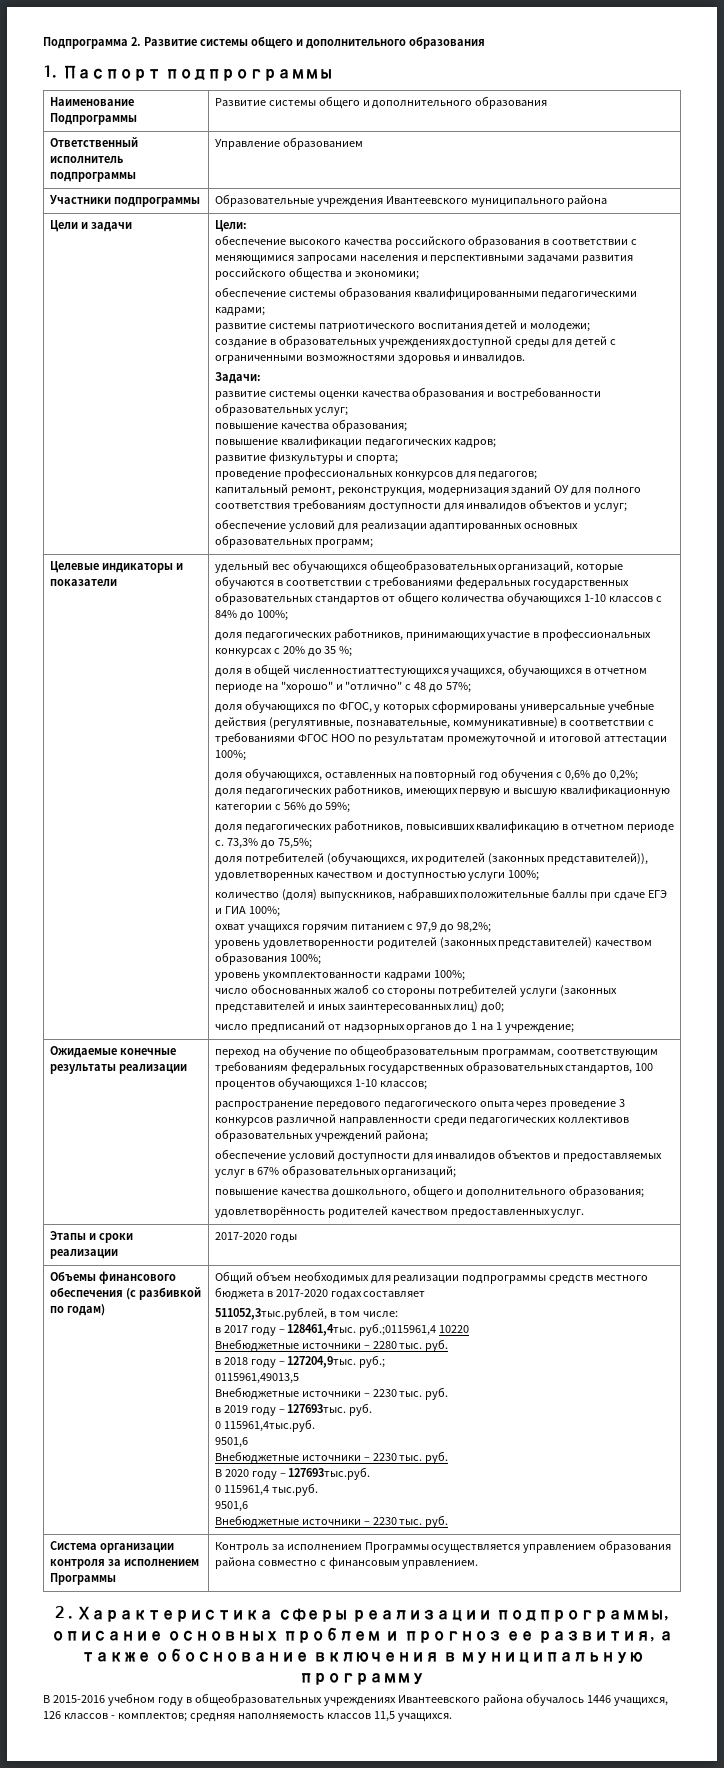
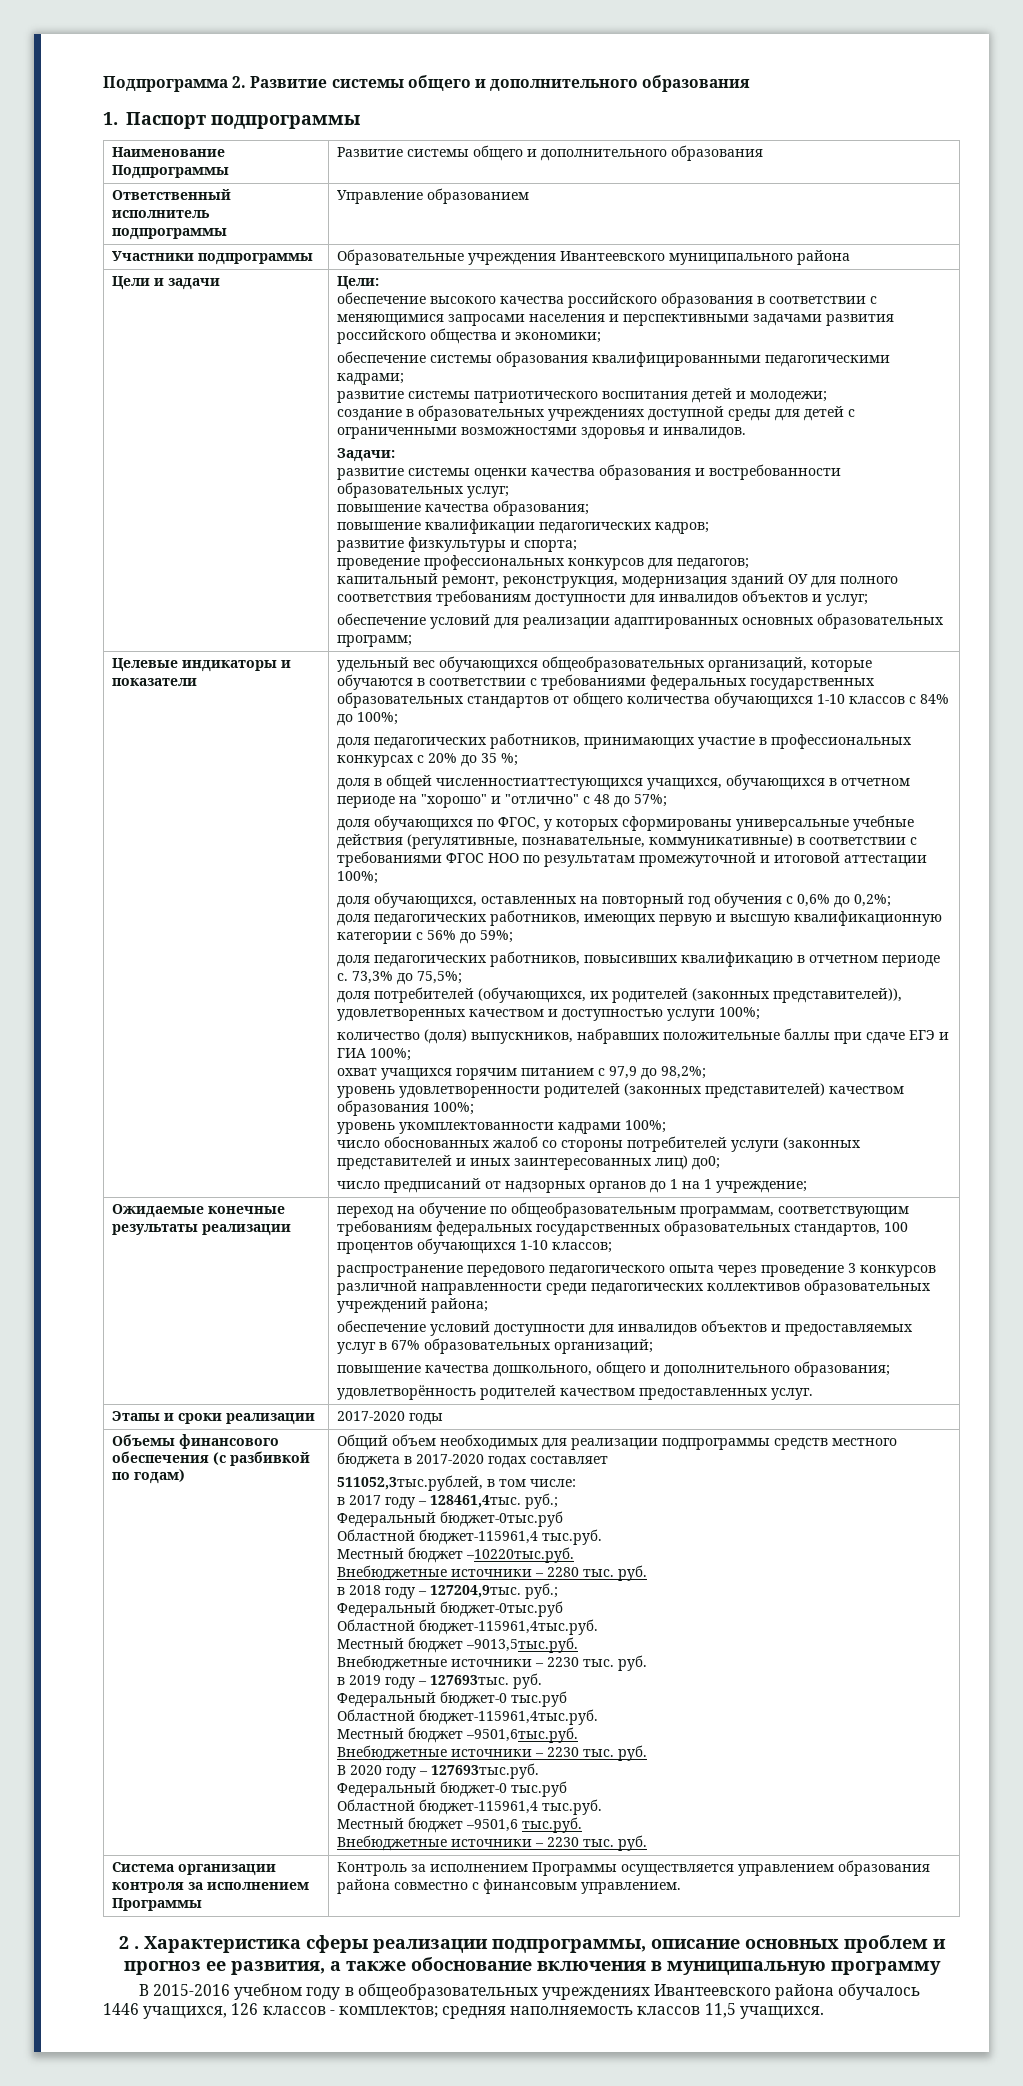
[359,1323,470,1336] руб.;0115961,4 10220 -> [524,1493,558,1509] [336,1511,563,1527] [336,1529,602,1545] [336,1547,574,1563] руб.; // Федеральный бюджет-0тыс.руб // Областной бюджет-115961,4 тыс.руб. // Местный бюджет –10220тыс.руб.
[214,1373,299,1384] 0115961,49013,5 -> [336,1601,563,1617] [336,1619,598,1635] [336,1637,578,1653] Федеральный бюджет-0тыс.руб // Областной бюджет-115961,4тыс.руб. // Местный бюджет –9013,5тыс.руб.
[214,1419,315,1432] [214,1437,248,1448] 0 115961,4тыс.руб. // 9501,6 -> [336,1691,567,1707] [336,1709,598,1725] [336,1727,578,1743] Федеральный бюджет-0 тыс.руб // Областной бюджет-115961,4тыс.руб. // Местный бюджет –9501,6тыс.руб.
[214,1483,318,1496] [214,1501,248,1512] 0 115961,4 тыс.руб. // 9501,6 -> [336,1781,567,1797] [336,1799,602,1815] [336,1817,582,1833] Федеральный бюджет-0 тыс.руб // Областной бюджет-115961,4 тыс.руб. // Местный бюджет –9501,6 тыс.руб.

